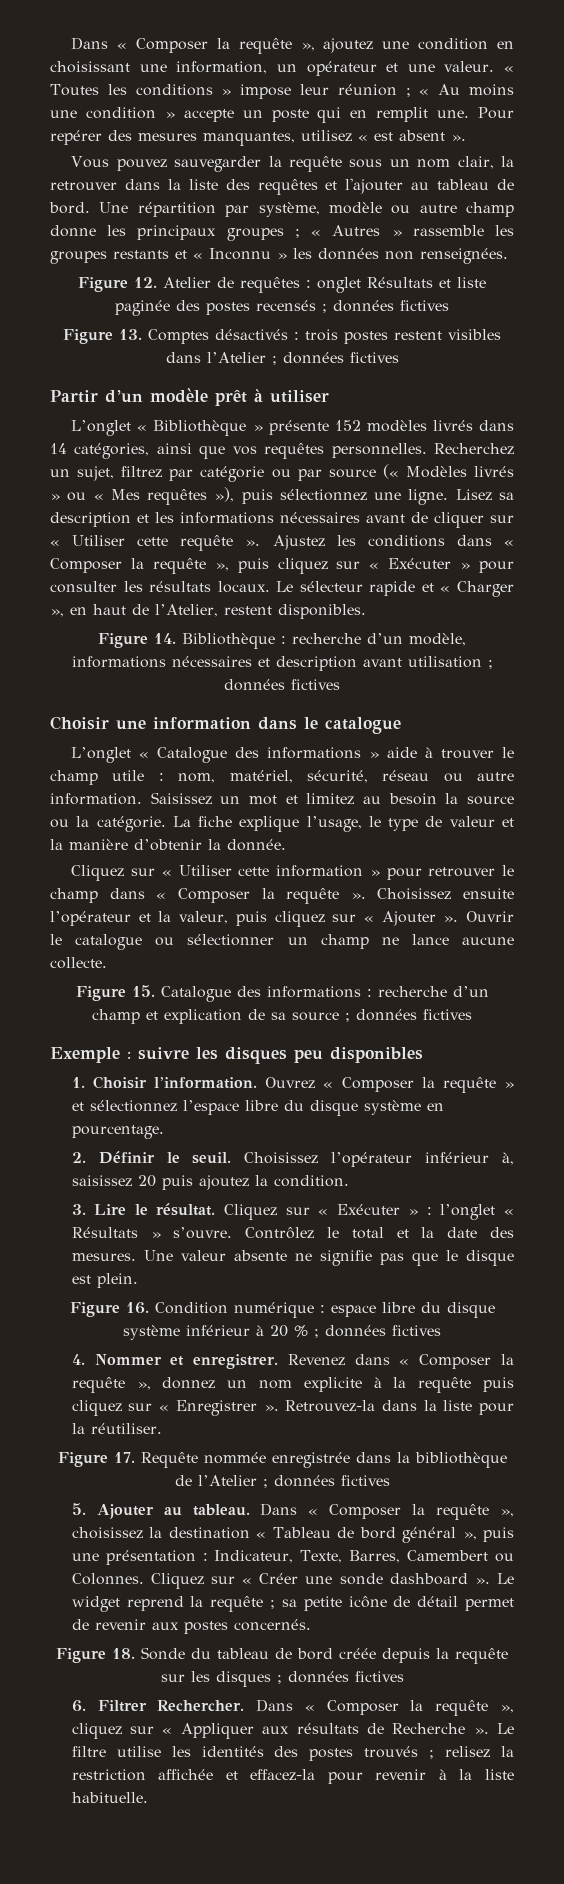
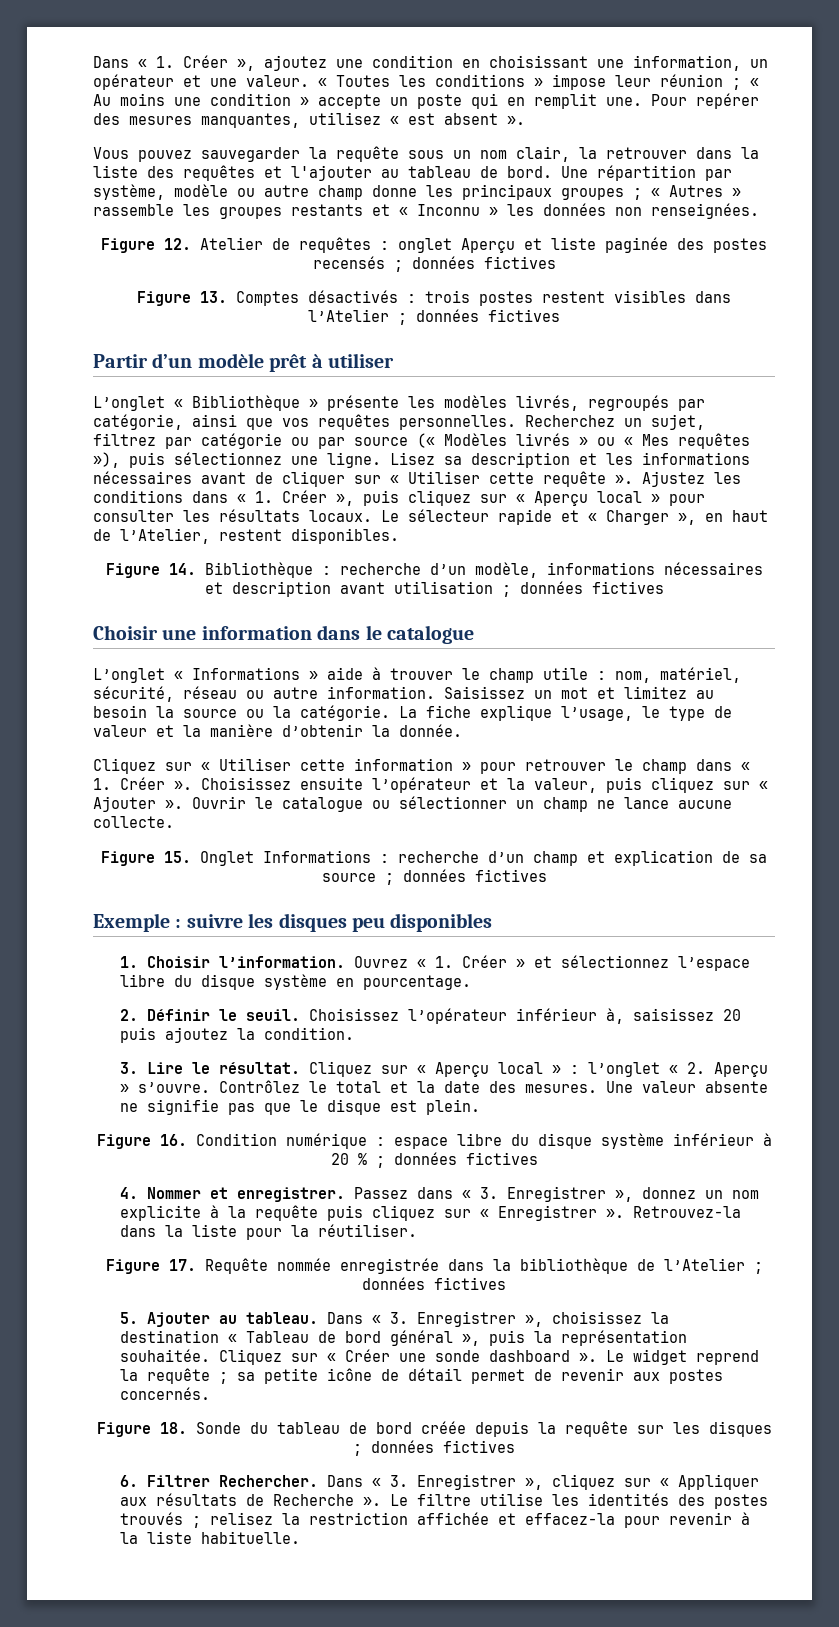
[71,37,292,54] Dans « Composer la requête -> [93,55,228,68] Dans « 1. Créer
[367,277,433,288] Résultats -> [461,238,515,253] Aperçu
[334,420,514,432] [50,443,150,459] 152 modèles livrés dans 14 catégories, -> [408,395,705,411] [93,414,183,430] les modèles livrés, regroupés par catégorie,
[50,558,206,574] Composer la requête -> [255,490,327,503] 1. Créer
[388,558,452,569] Exécuter -> [534,491,642,506] Aperçu local
[157,747,362,763] Catalogue des informations -> [192,667,300,680] Informations
[177,888,340,904] Composer la requête -> [93,777,165,790] 1. Créer
[160,986,361,1002] Catalogue des informations -> [200,850,371,866] Onglet Informations
[341,1077,496,1093] Composer la requête -> [434,955,507,968] 1. Créer
[336,1204,400,1215] Exécuter -> [434,1062,543,1077] Aperçu local
[71,1227,138,1238] Résultats -> [686,1062,768,1077] 2. Aperçu
[287,1354,514,1369] [71,1377,125,1393] Revenez dans « Composer la requête -> [353,1186,606,1202] Passez dans « 3. Enregistrer
[329,1504,490,1520] Composer la requête -> [389,1311,516,1327] 3. Enregistrer
[71,1550,514,1565] [71,1573,144,1585] une présentation : Indicateur, Texte, Barres, Camembert ou Colonnes. -> [533,1330,687,1346] [119,1349,210,1362] la représentation souhaitée.
[326,1700,489,1716] Composer la requête -> [389,1474,516,1490] 3. Enregistrer

